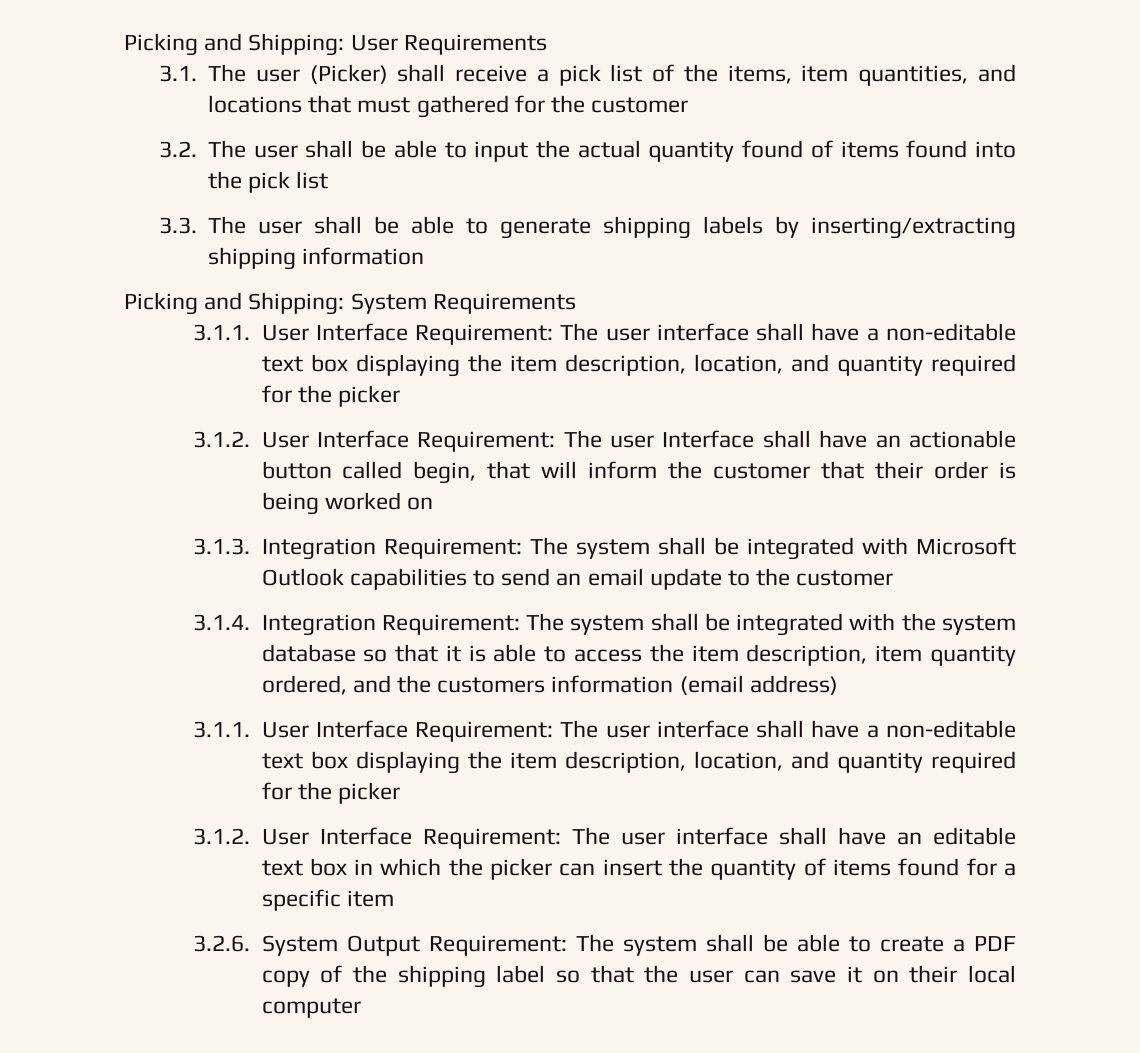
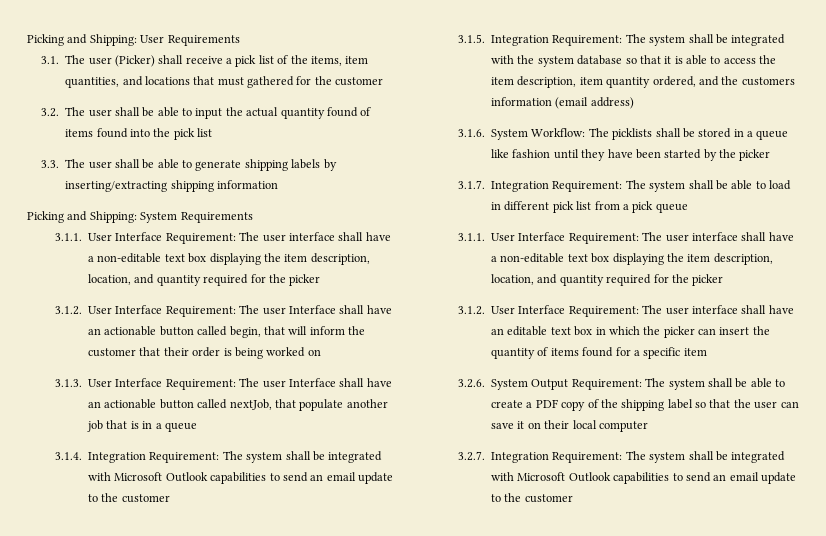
(251, 546) none -> [88,378,392,390] [88,399,388,411] [87,420,197,432] [54,452,82,460] User Interface Requirement: The user Interface shall have an actionable button called nextJob, that populate another job that is in a queue // 3.1.4.
[193,614,251,631] 3.1.4. -> [457,34,485,43] 3.1.5.
(838, 685) none -> [457,128,789,140] [491,149,771,161] [457,180,792,192] [491,201,688,213] // 3.1.6. System Workflow: The picklists shall be stored in a queue like fashion until they have been started by the picker // 3.1.7. Integration Requirement: The system shall be able to load in different pick list from a pick queue
(361, 1008) none -> [457,451,786,463] [491,472,797,484] [491,493,573,503] // 3.2.7. Integration Requirement: The system shall be integrated with Microsoft Outlook capabilities to send an email update to the customer

